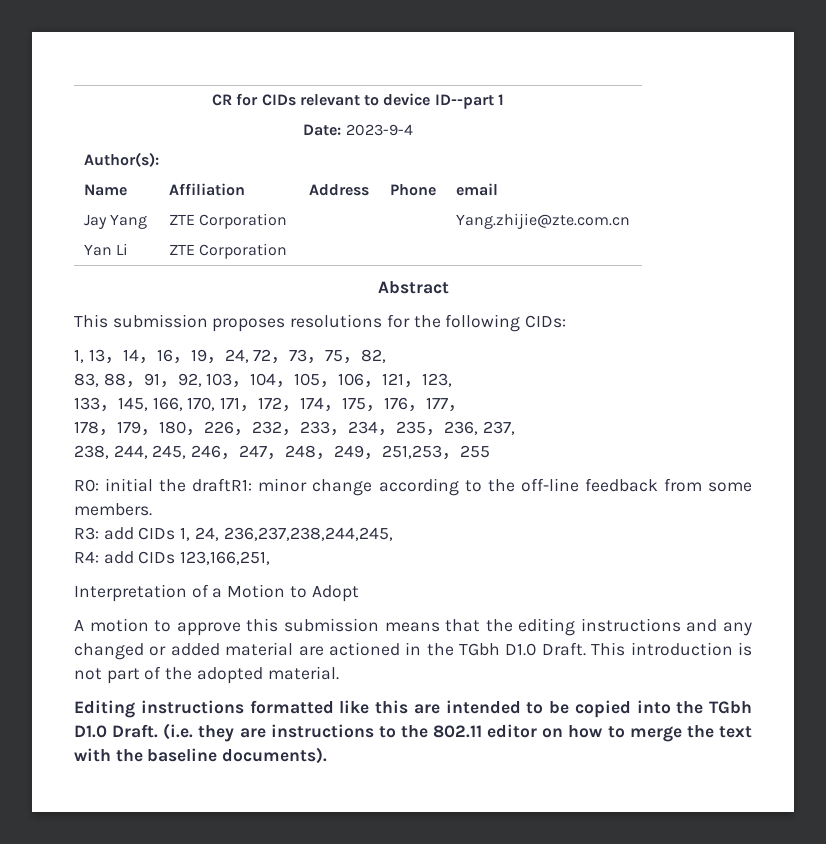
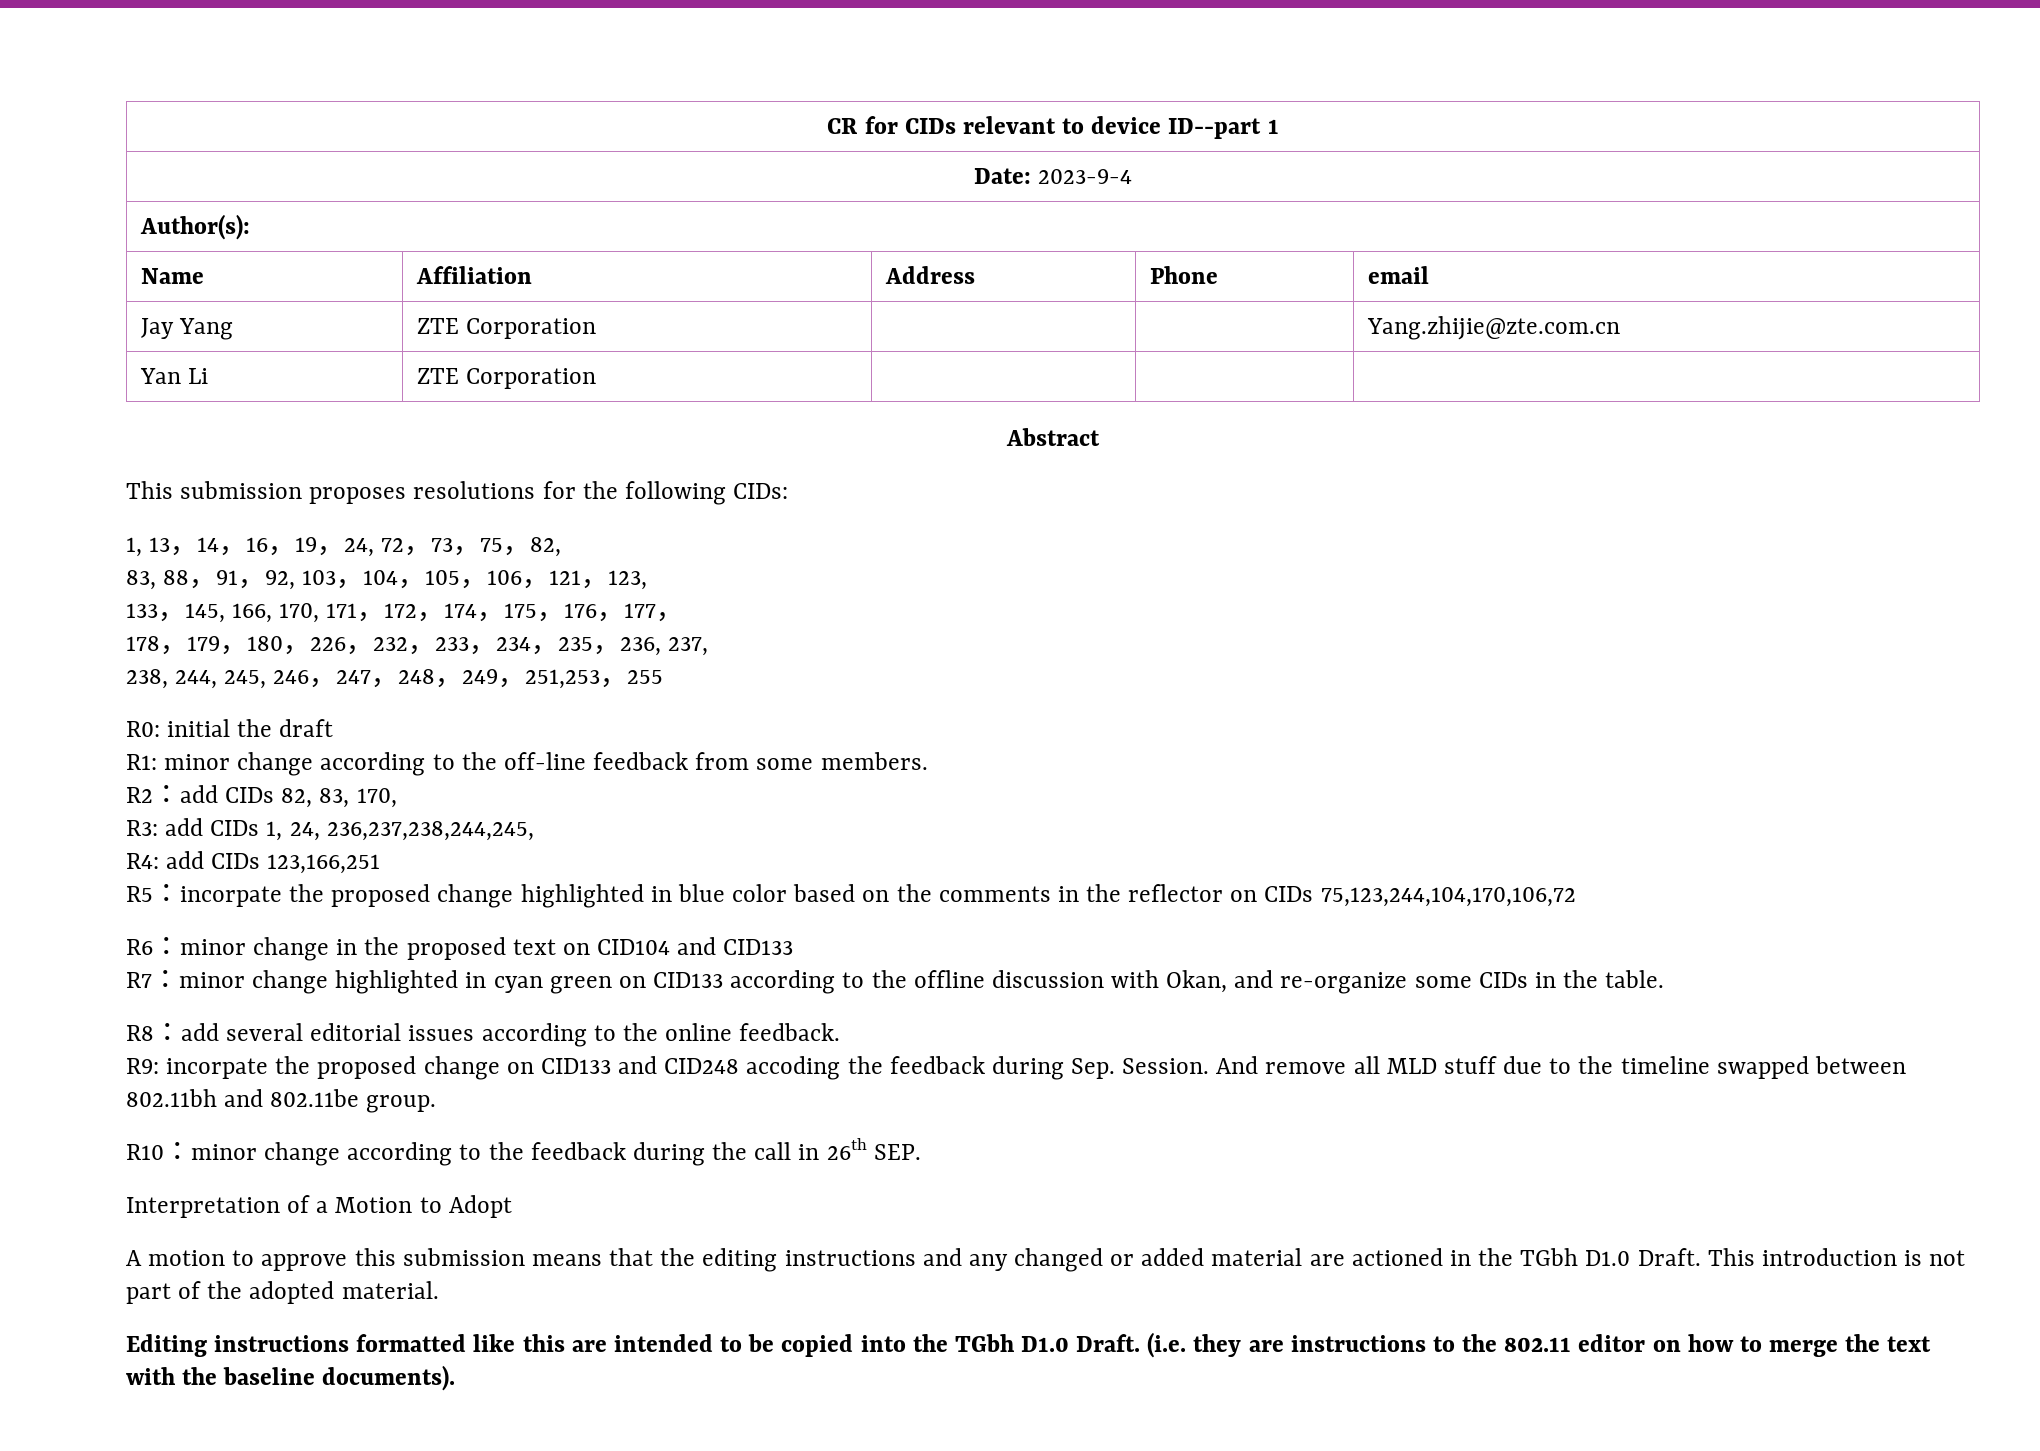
[192,478,253,492] draftR1: -> [279,719,334,737] [126,754,157,770] draft // R1:
(152, 509) none -> [126,785,397,808] // R2：add CIDs 82, 83, 170,
[180,551,271,565] 123,166,251, -> [267,854,381,874] [126,884,1576,908] [126,937,794,961] [126,970,1665,994] [126,1023,841,1047] [126,1056,1906,1080] [126,1089,437,1113] [126,1138,921,1166] 123,166,251 // R5：incorpate the proposed change highlighted in blue color based on the comments in the reflector on CIDs 75,123,244,104,170,106,72 // R6：minor change in the proposed text on CID104 and CID133 // R7：minor change highlighted in cyan green on CID133 according to the offline discussion with Okan, and re-organize some CIDs in the table. // R8：add several editorial issues according to the online feedback. // R9: incorpate the proposed change on CID133 and CID248 accoding the feedback during Sep. Session. And remove all MLD stuff due to the timeline swapped between 802.11bh and 802.11be group. // R10：minor change according to the feedback during the call in 26th SEP.

